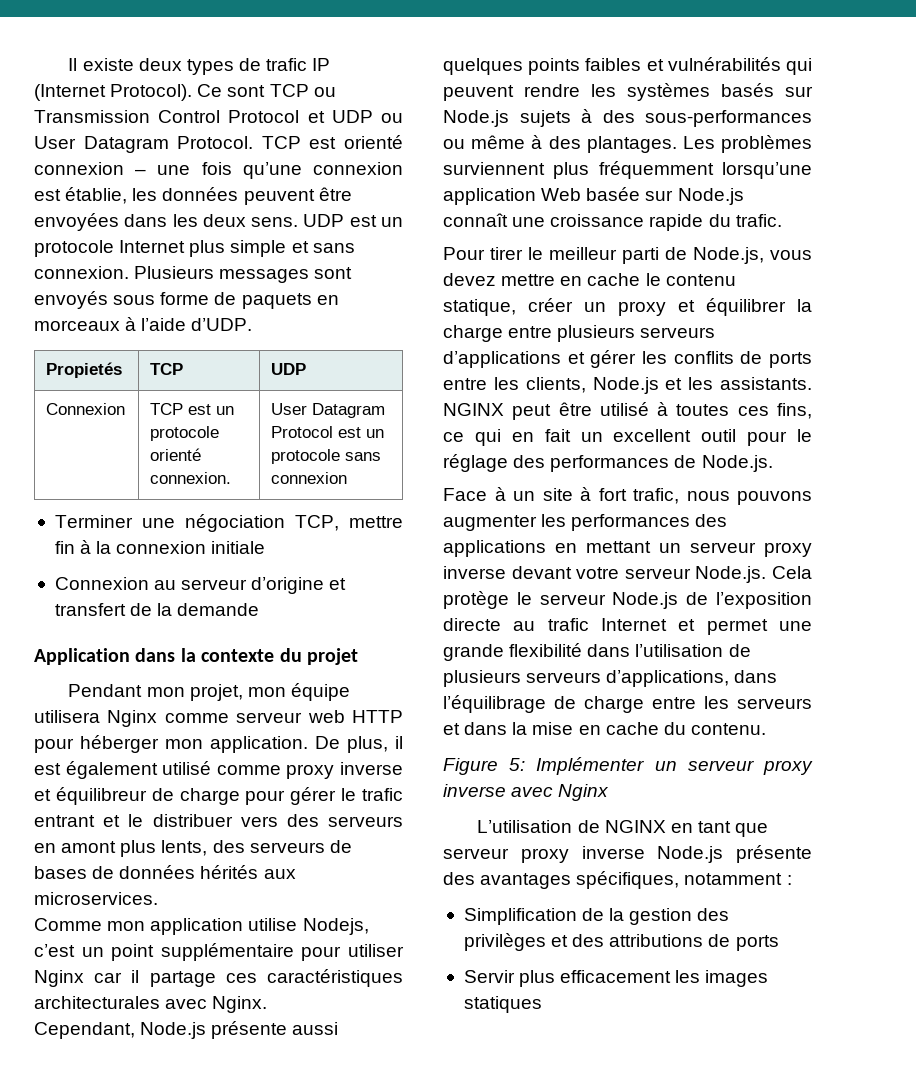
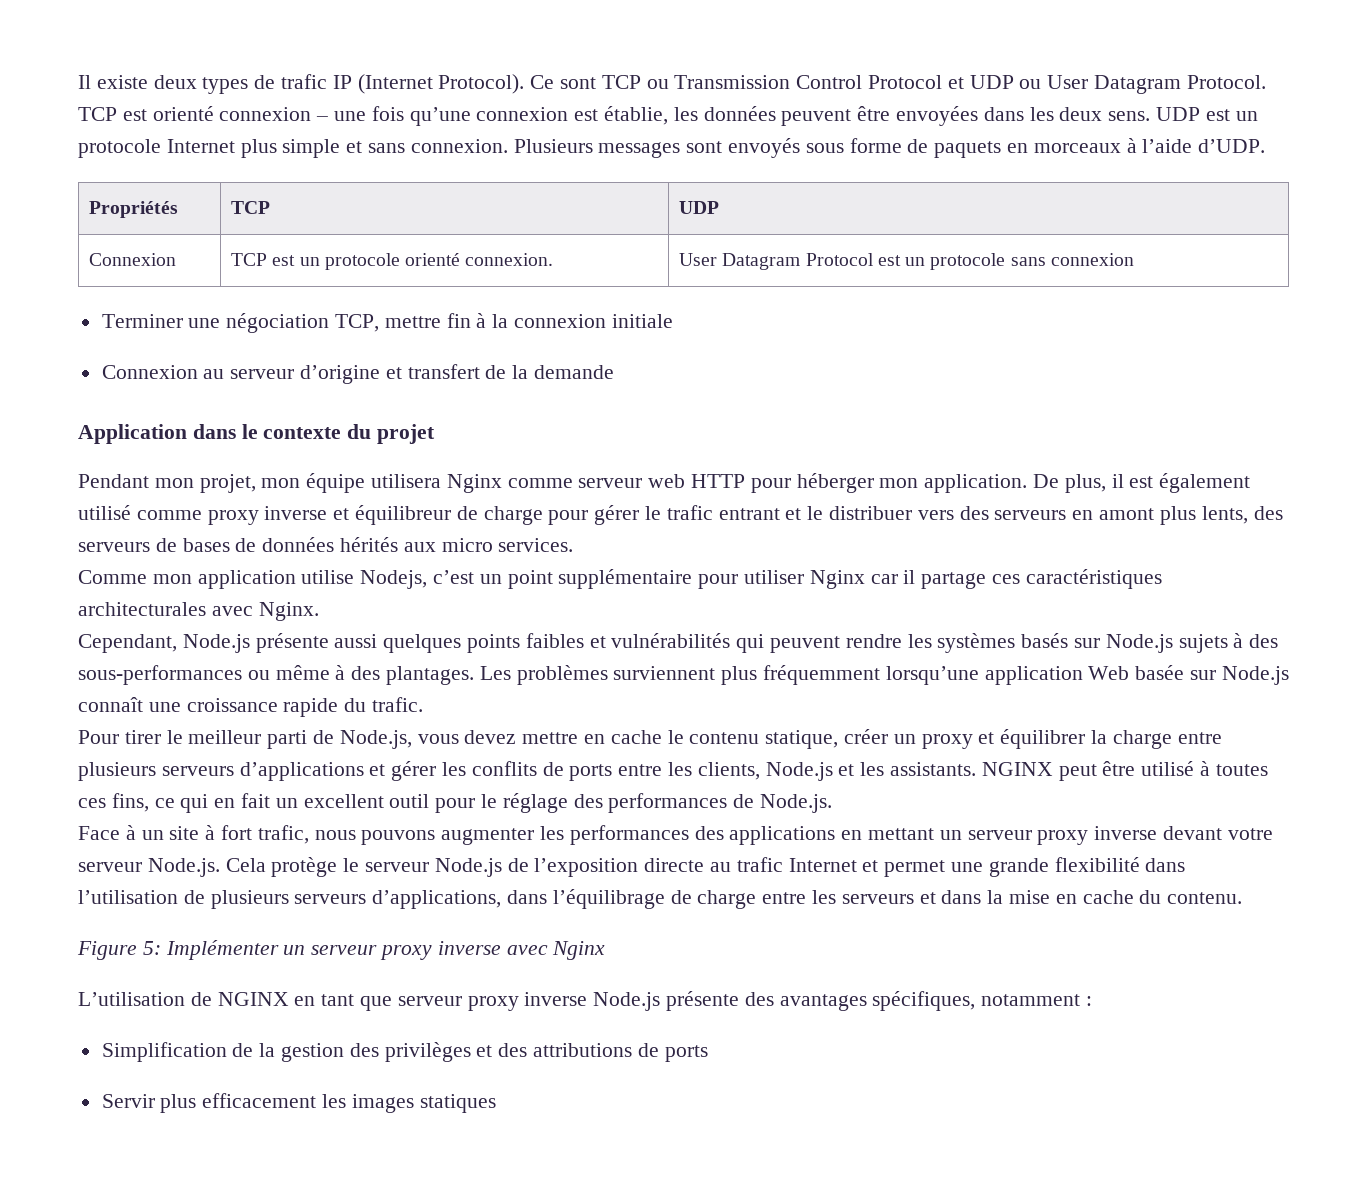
[46,362,123,378] Propietés -> [89,201,179,218] Propriétés
[180,648,196,662] la -> [241,424,258,439] le
[34,892,158,905] microservices. -> [441,538,574,552] micro services.

